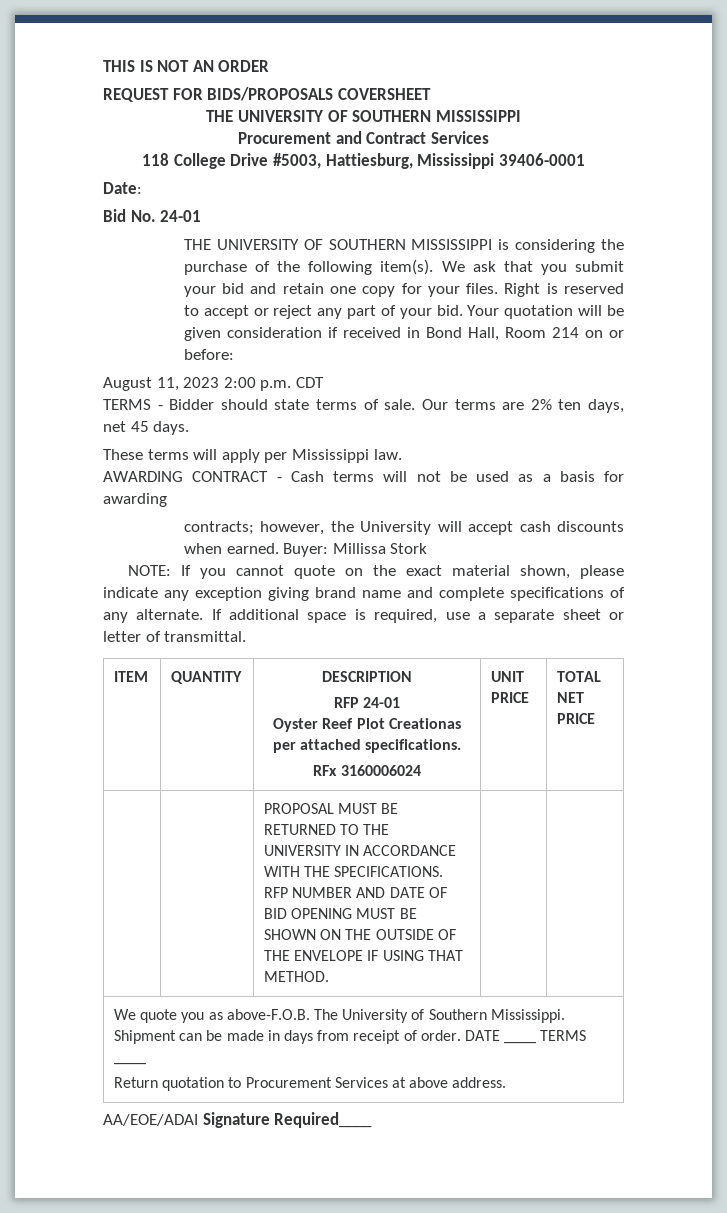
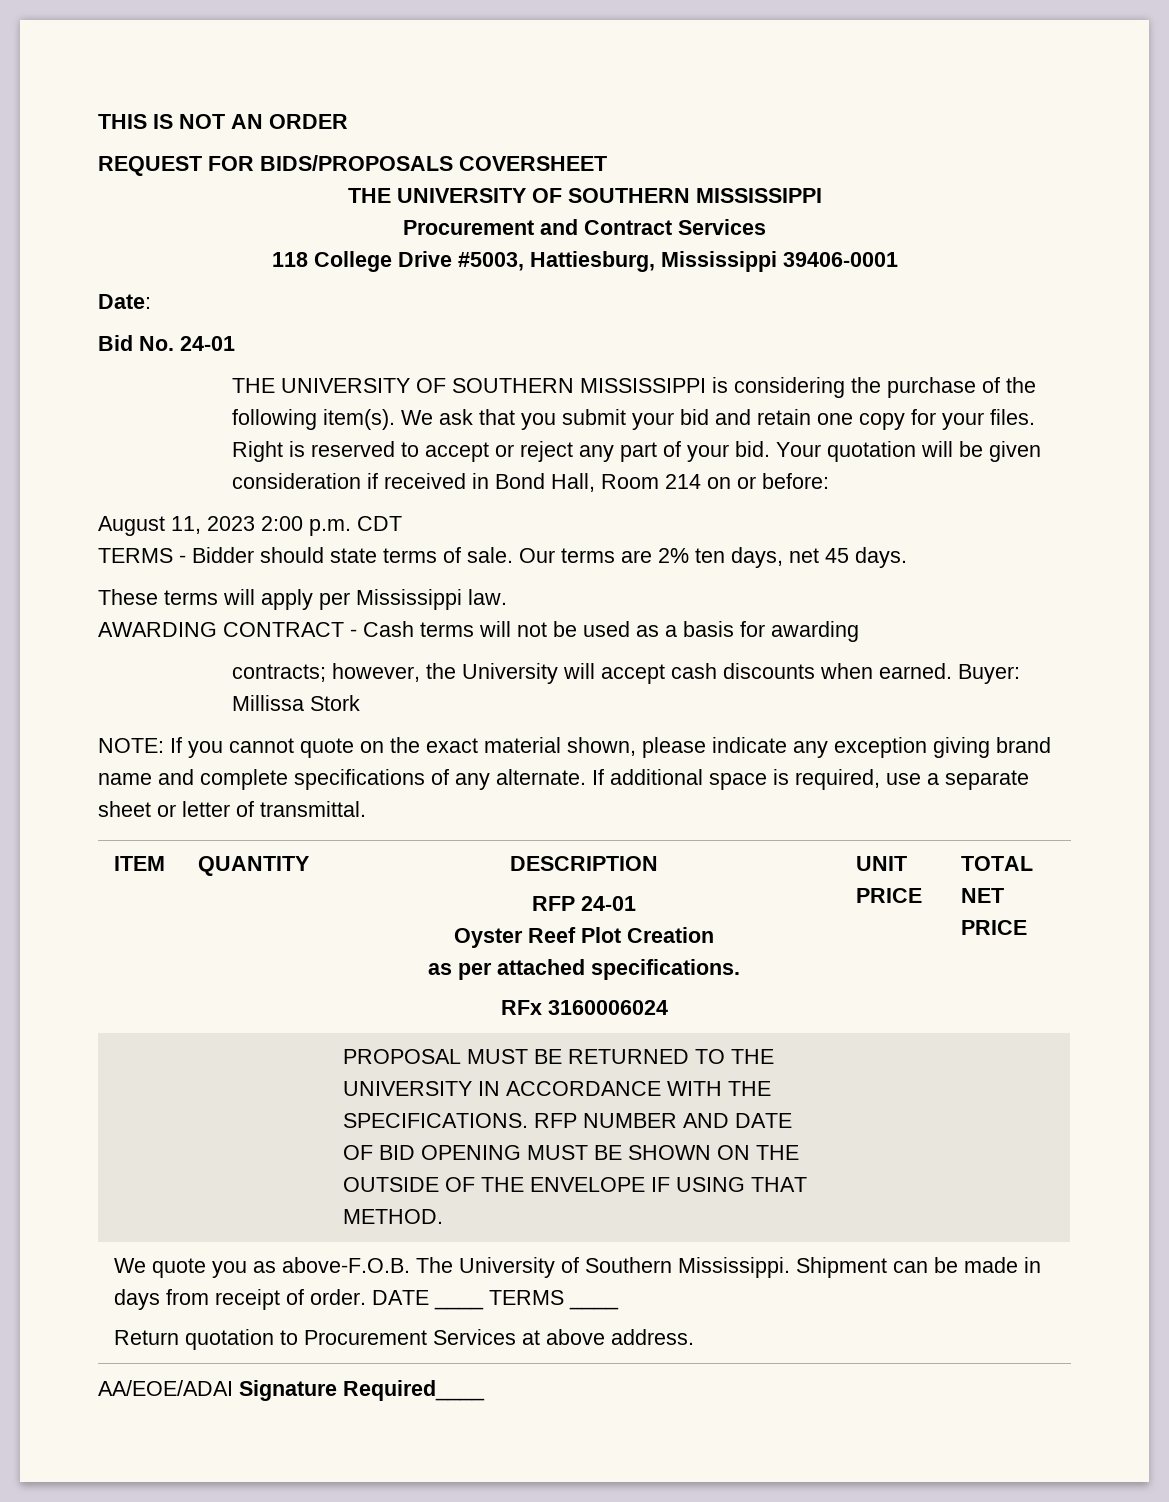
[388,718,461,729] Creationas -> [627,927,714,943] [428,963,452,975] Creation // as

